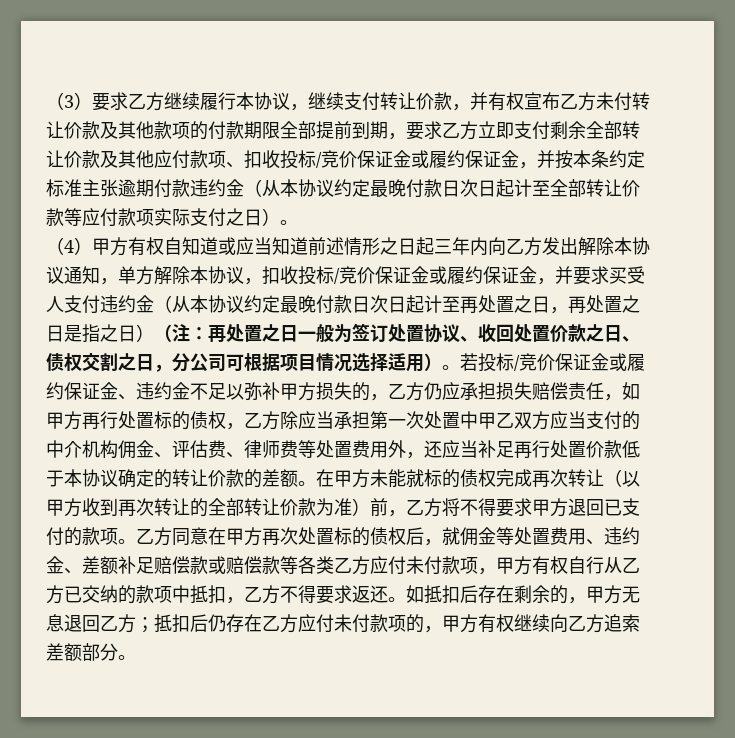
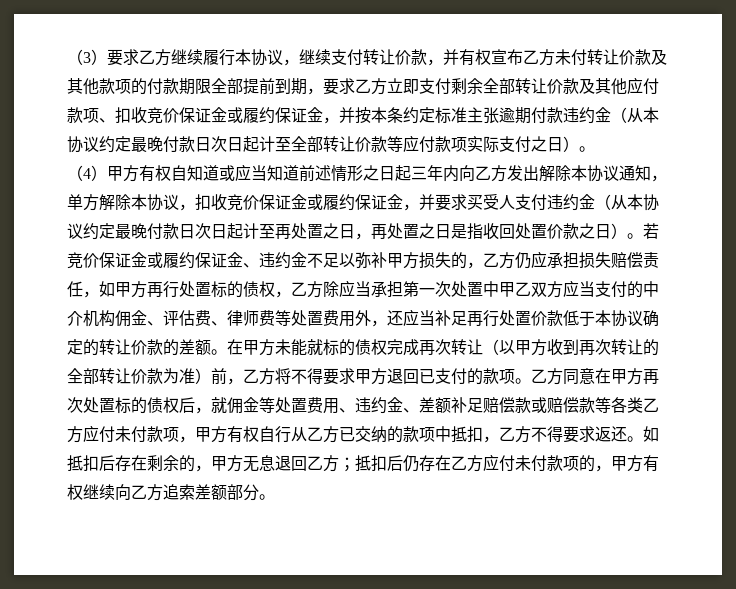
[280,150,322,169] 投标/ -> (147, 115) none
[298,266,340,285] 投标/ -> (227, 202) none
[100,323,640,343] [46,353,520,372] 之日）（注：再处置之日一般为签订处置协议、收回处置价款之日、债权交割之日，分公司可根据项目情况选择适用）。若投标/ -> [483,223,659,240] 收回处置价款之日）。若

